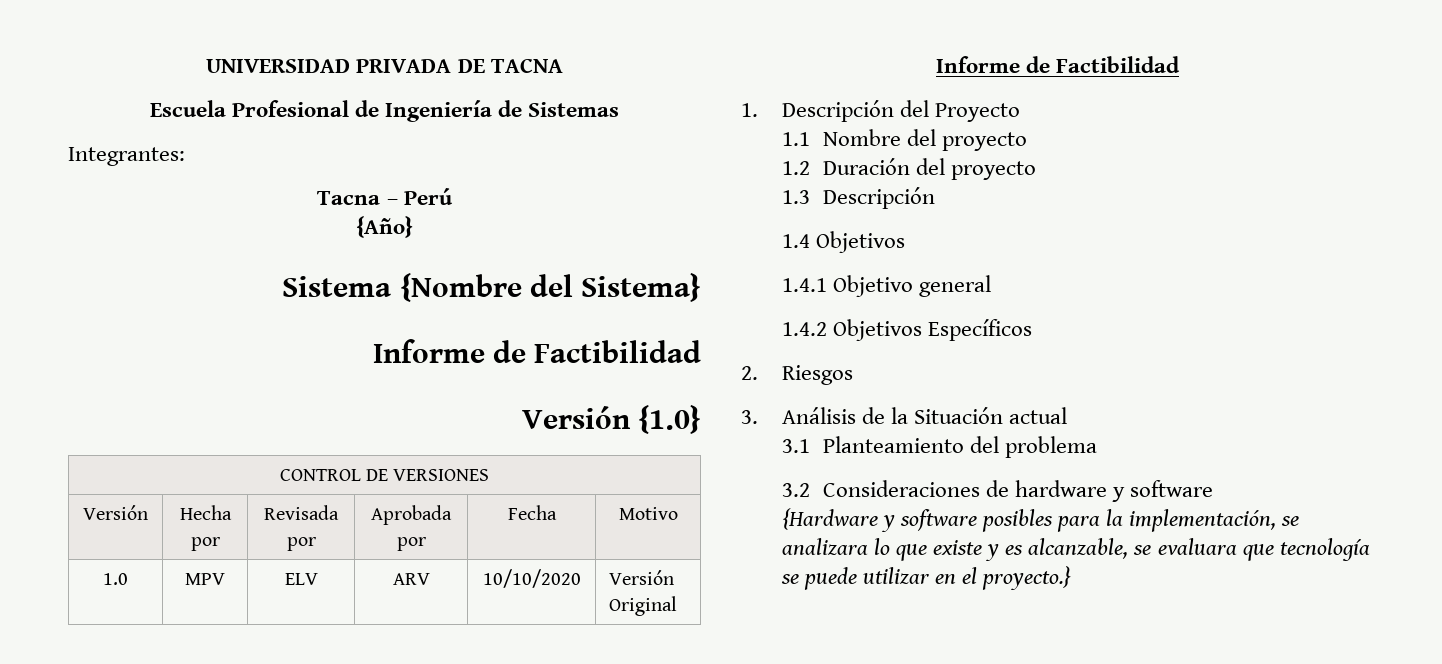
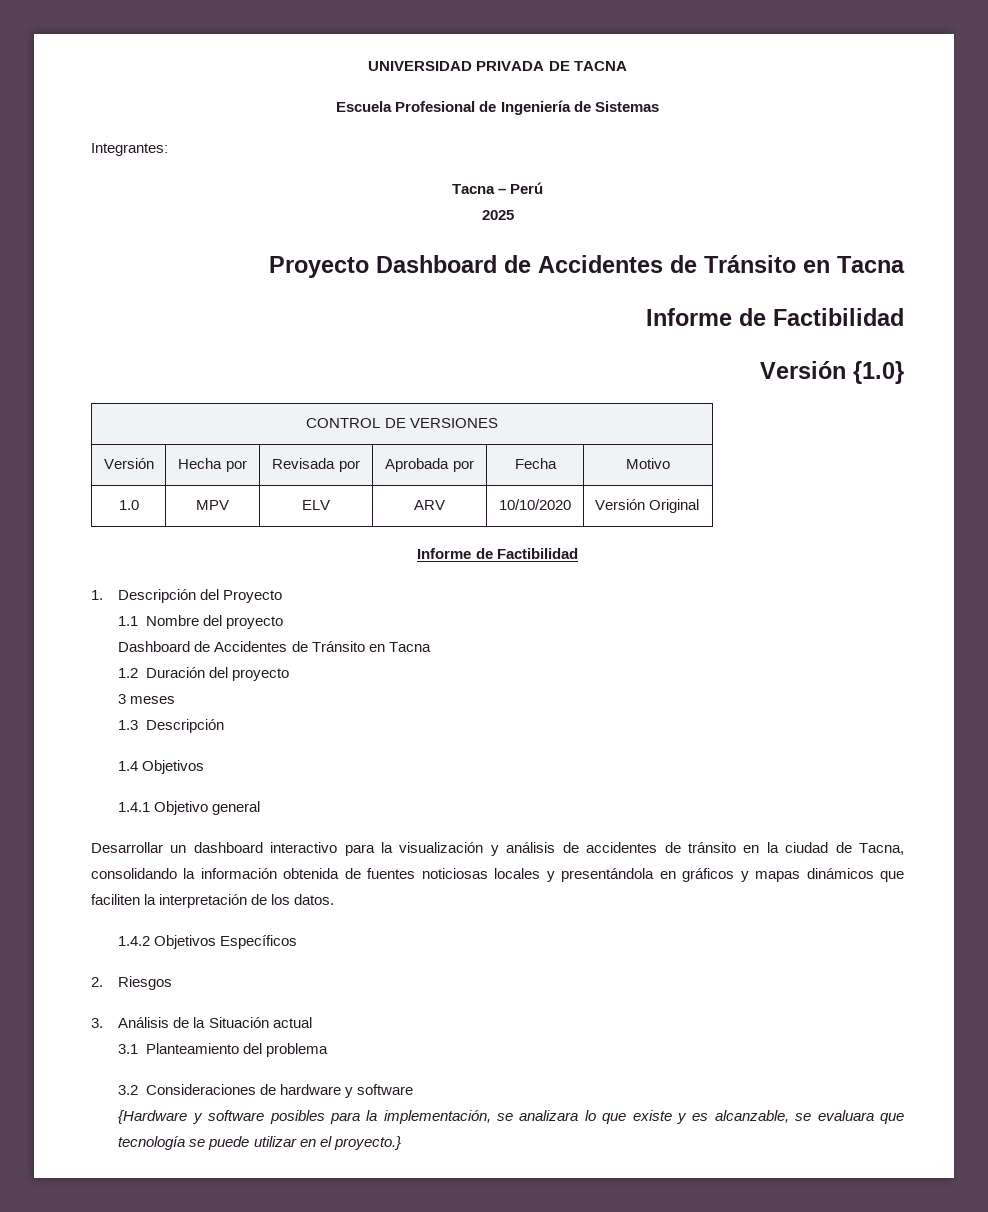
[356,216,413,238] [282,273,701,302] {Año} // Sistema {Nombre del Sistema} -> [481,210,514,220] [269,255,905,278] 2025 // Proyecto Dashboard de Accidentes de Tránsito en Tacna
(1027, 141) none -> [118,641,431,652] // Dashboard de Accidentes de Tránsito en Tacna
(1036, 170) none -> [118,694,176,704] // 3 meses
(992, 286) none -> [91,842,904,856] [91,868,904,882] [91,894,335,908] // Desarrollar un dashboard interactivo para la visualización y análisis de accidentes de tránsito en la ciudad de Tacna, consolidando la información obtenida de fuentes noticiosas locales y presentándola en gráficos y mapas dinámicos que faciliten la interpretación de los datos.

